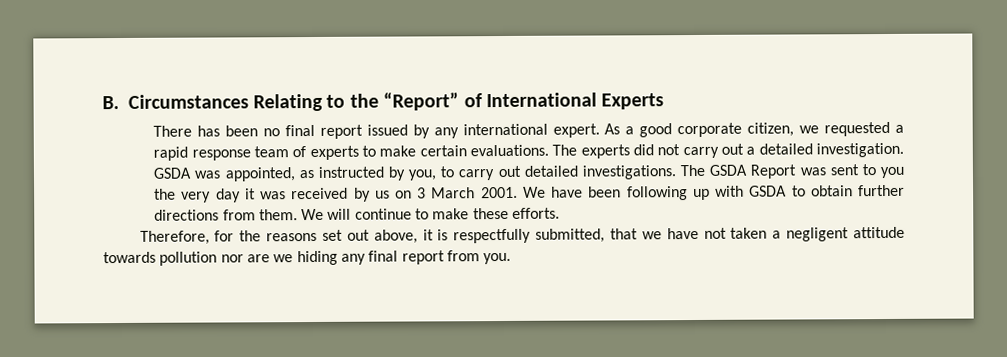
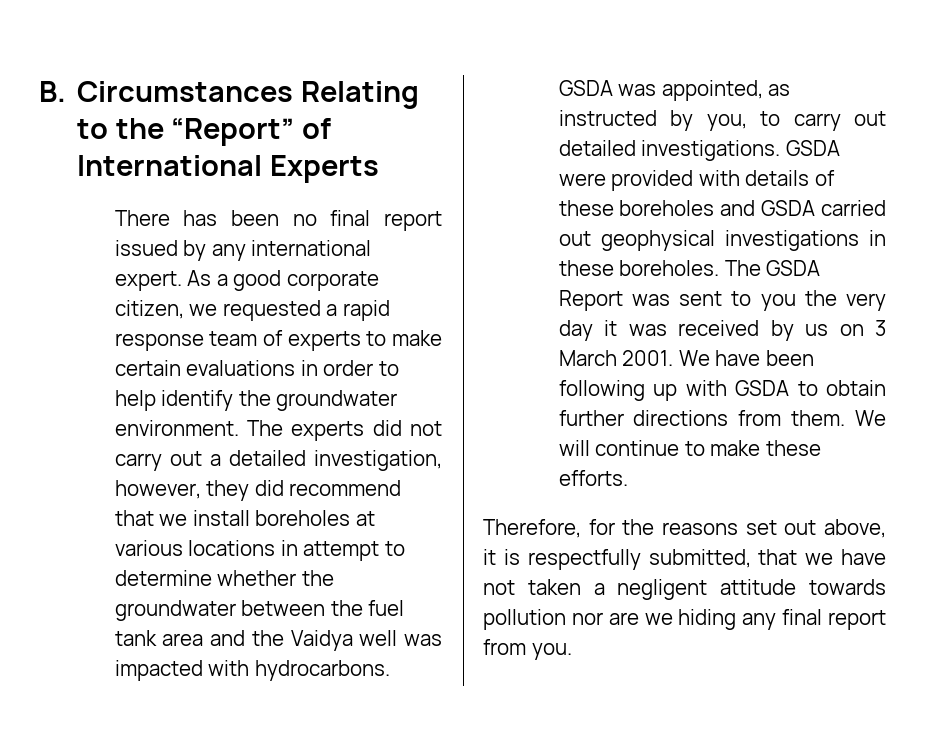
[469,144,549,157] evaluations. -> [186,360,399,376] [114,390,398,411] [114,420,239,436] evaluations in order to help identify the groundwater environment.
[816,142,905,158] investigation. -> [314,450,442,471] [114,480,402,501] [114,510,375,526] [114,540,405,561] [114,570,334,586] [114,600,405,621] [114,630,442,651] [114,660,390,681] investigation, however, they did recommend that we install boreholes at various locations in attempt to determine whether the groundwater between the fuel tank area and the Vaidya well was impacted with hydrocarbons.
(677, 172) none -> [785,140,840,156] [558,170,835,191] [558,200,886,216] [558,230,886,251] [558,260,720,276] GSDA were provided with details of these boreholes and GSDA carried out geophysical investigations in these boreholes.

